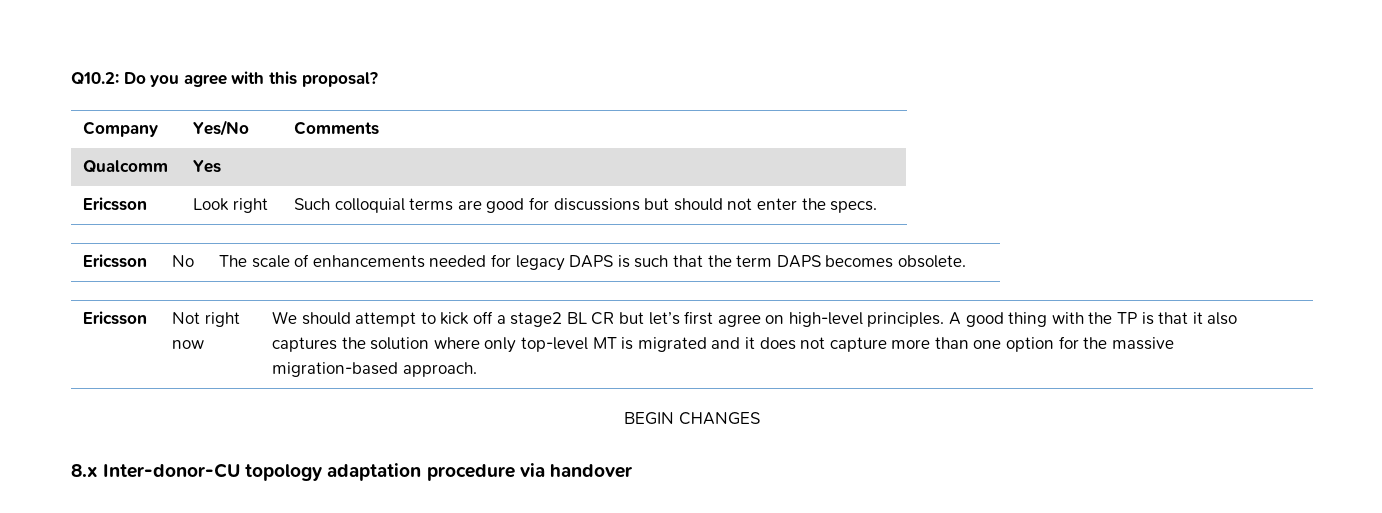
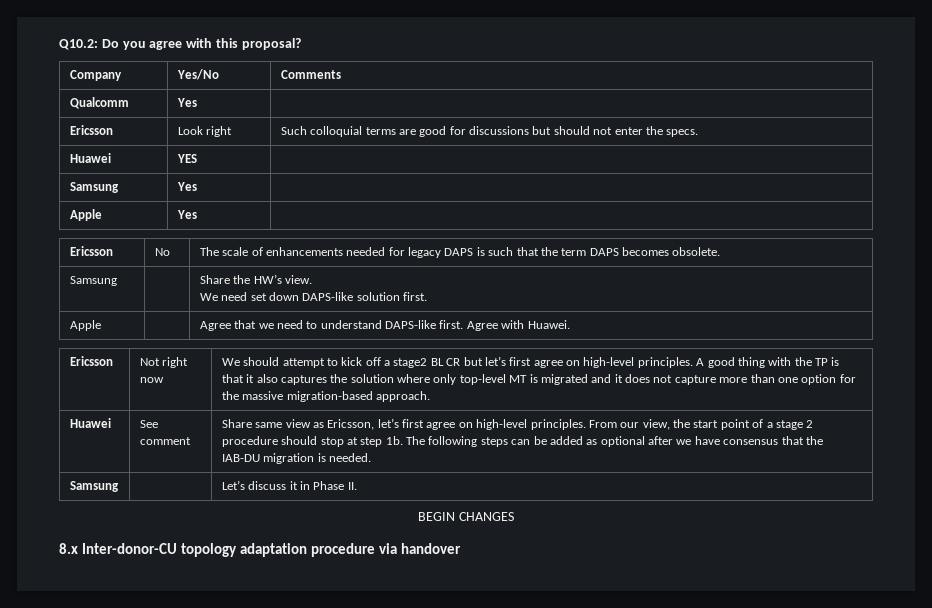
(878, 207) none -> [69,153,111,163] [176,154,197,163] [69,182,119,193] [176,182,197,191] [69,209,102,221] [176,210,197,219] // Huawei | YES | // Samsung | Yes | // Apple | Yes |
(966, 261) none -> [69,276,117,286] [199,274,312,284] [199,292,428,301] [69,320,101,331] [199,320,570,331] // Samsung | | Share the HW’s view. // We need set down DAPS-like solution first. // Apple | | Agree that we need to understand DAPS-like first. Agree with Huawei.
(477, 369) none -> [69,418,111,428] [139,420,158,428] [139,437,191,445] [221,418,814,430] [221,436,823,447] [221,453,371,464] [69,481,119,492] [221,480,357,490] // Huawei | See comment | Share same view as Ericsson, let’s first agree on high-level principles. From our view, the start point of a stage 2 procedure should stop at step 1b. The following steps can be added as optional after we have consensus that the IAB-DU migration is needed. // Samsung | | Let’s discuss it in Phase II.

